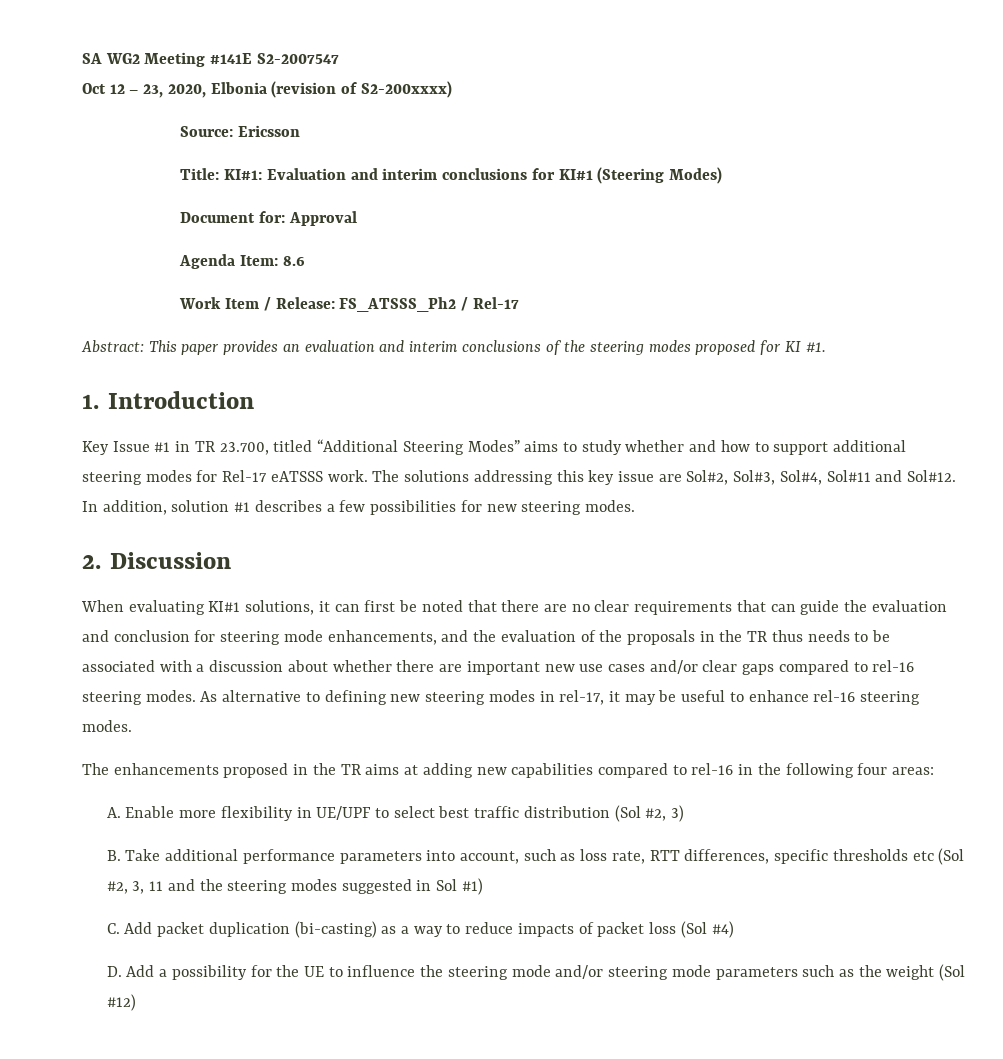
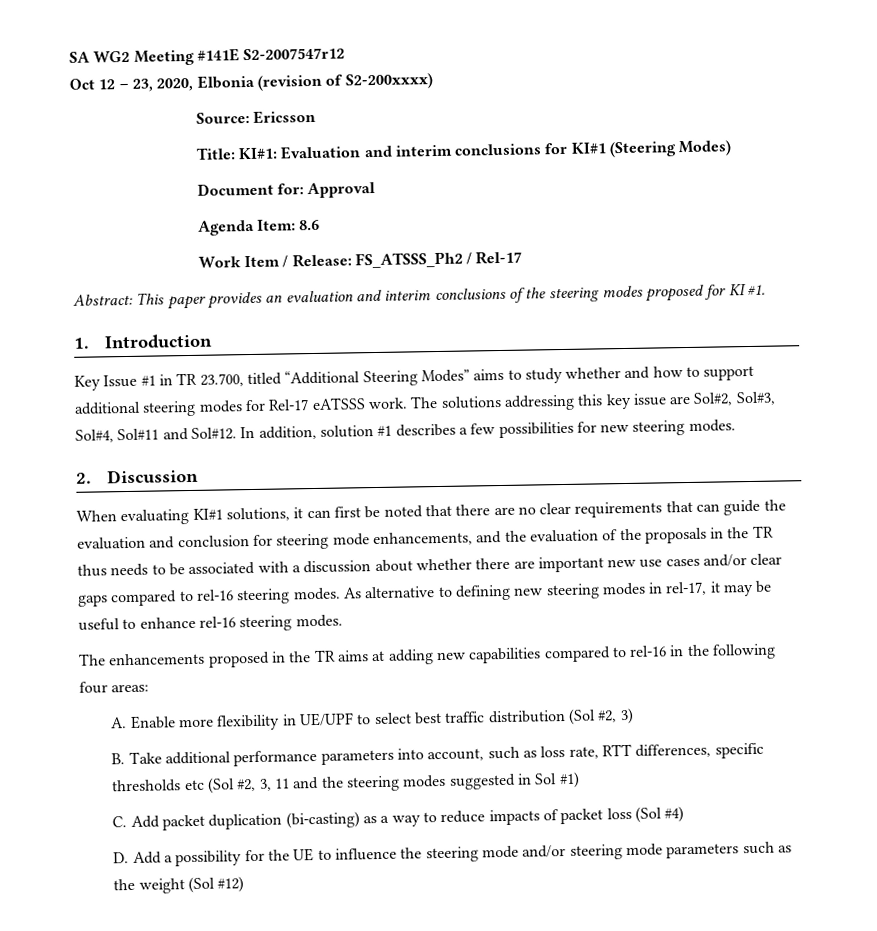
[256,53,339,64] S2-2007547 -> [243,47,346,61] S2-2007547r12

